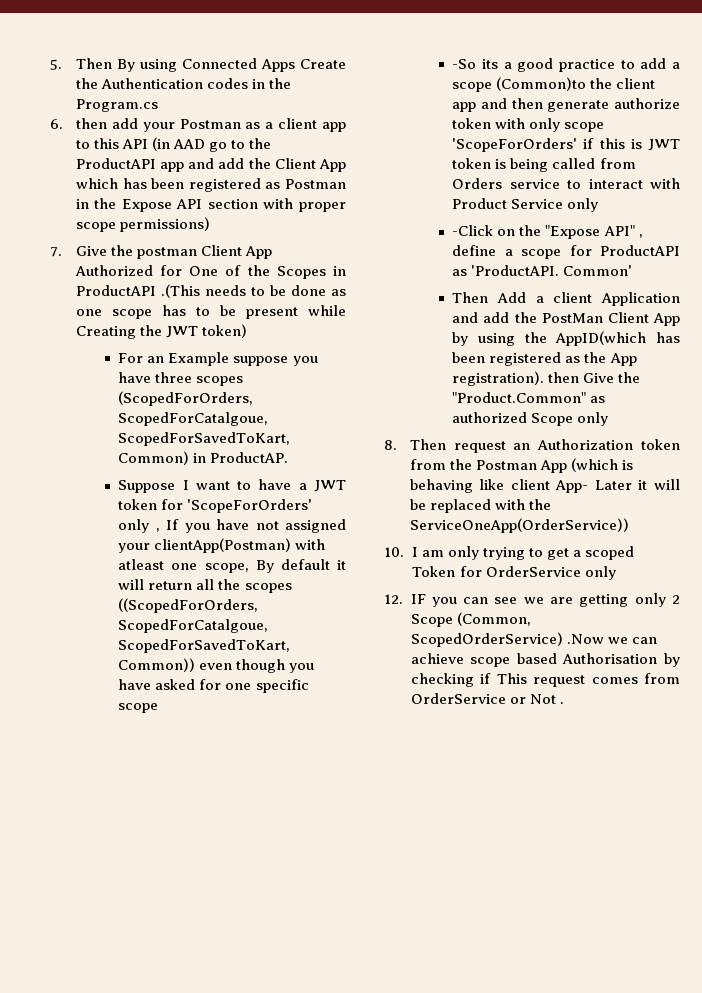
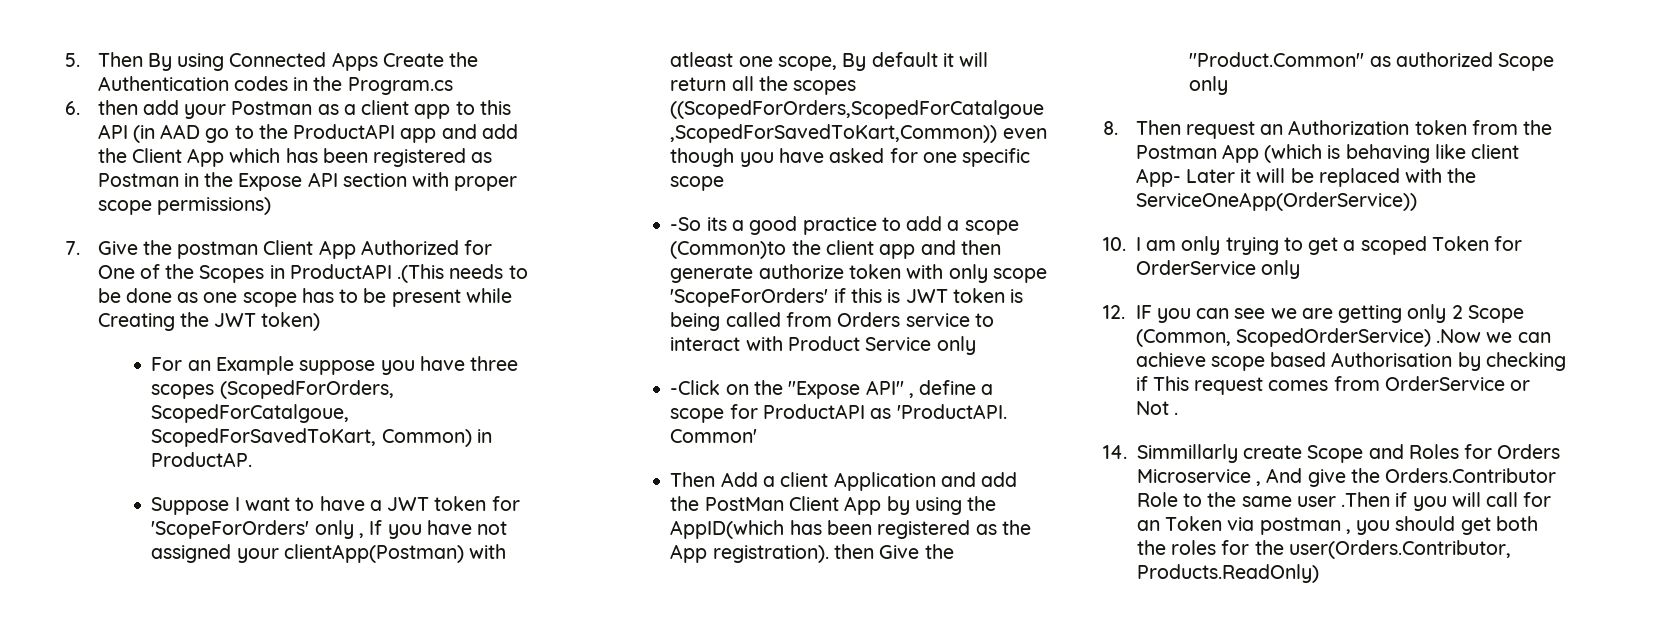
(564, 703) none -> [1103,444,1561,463] [1136,468,1557,487] [1136,492,1552,511] [1136,516,1538,535] [1136,540,1511,559] [1136,564,1319,583] // 14. Simmillarly create Scope and Roles for Orders Microservice , And give the Orders.Contributor Role to the same user .Then if you will call for an Token via postman , you should get both the roles for the user(Orders.Contributor, Products.ReadOnly)

